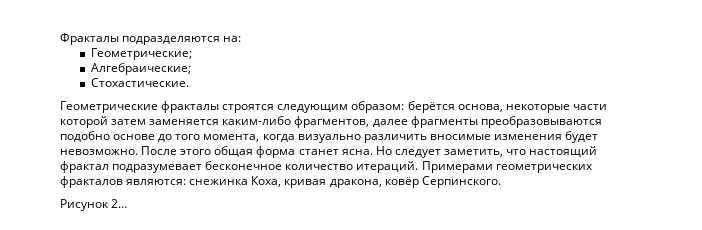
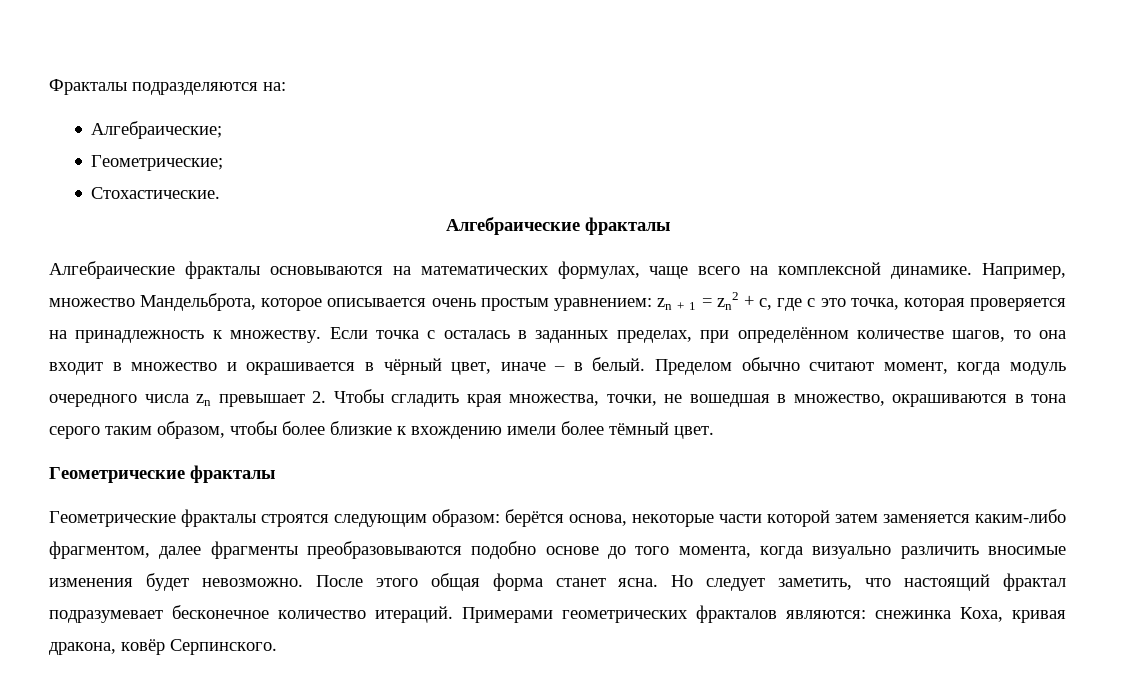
(242, 39) none -> [91,121,223,139] // Алгебраические;
[90,63,191,75] [90,78,189,87] Алгебраические; // Стохастические. -> [91,187,221,199] [445,217,670,235] [49,261,1066,279] [49,292,1066,311] [49,327,1066,343] [49,357,1067,375] [49,389,1066,407] [49,421,714,439] [49,465,275,483] Стохастические. // Алгебраические фракталы // Алгебраические фракталы основываются на математических формулах, чаще всего на комплексной динамике. Например, множество Мандельброта, которое описывается очень простым уравнением: zn + 1 = zn2 + с, где с это точка, которая проверяется на принадлежность к множеству. Если точка с осталась в заданных пределах, при определённом количестве шагов, то она входит в множество и окрашивается в чёрный цвет, иначе – в белый. Пределом обычно считают момент, когда модуль очередного числа zn превышает 2. Чтобы сгладить края множества, точки, не вошедшая в множество, окрашиваются в тона серого таким образом, чтобы более близкие к вхождению имели более тёмный цвет. // Геометрические фракталы
[294,116,370,128] фрагментов, -> [49,541,150,559] фрагментом,
[60,199,128,211] // Рисунок 2… -> (277, 647) none

